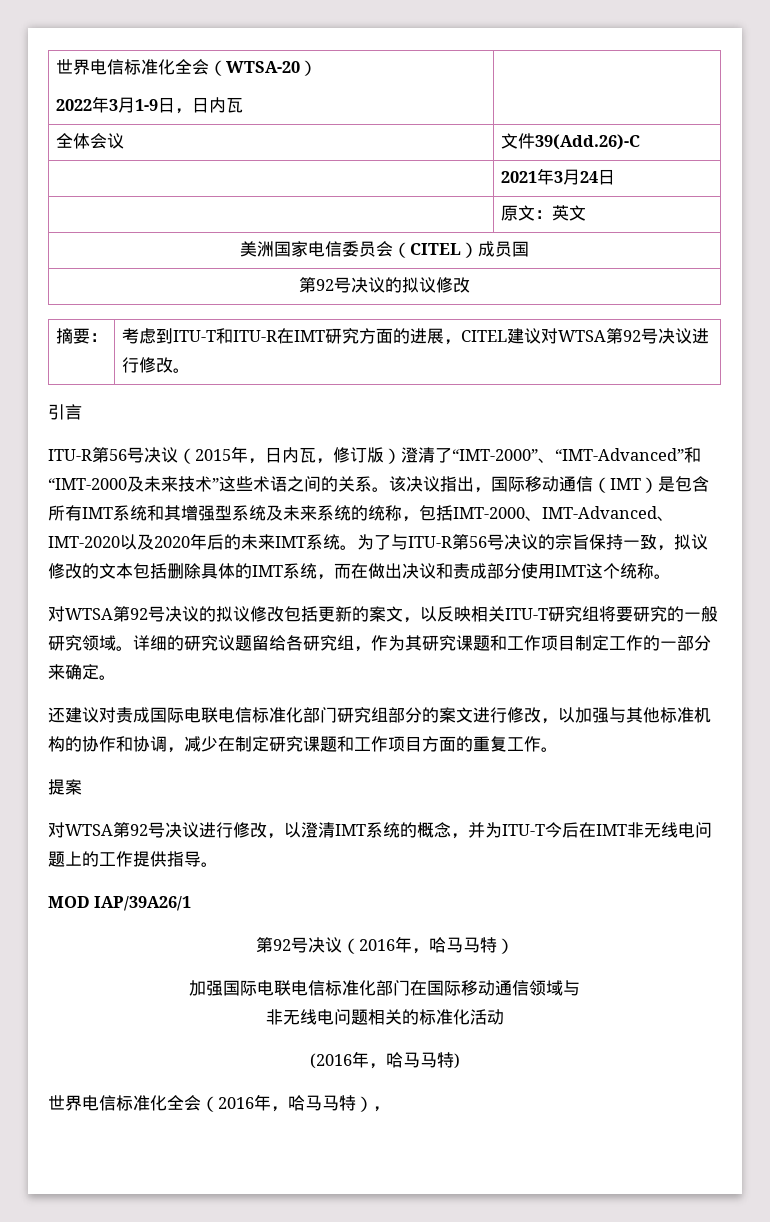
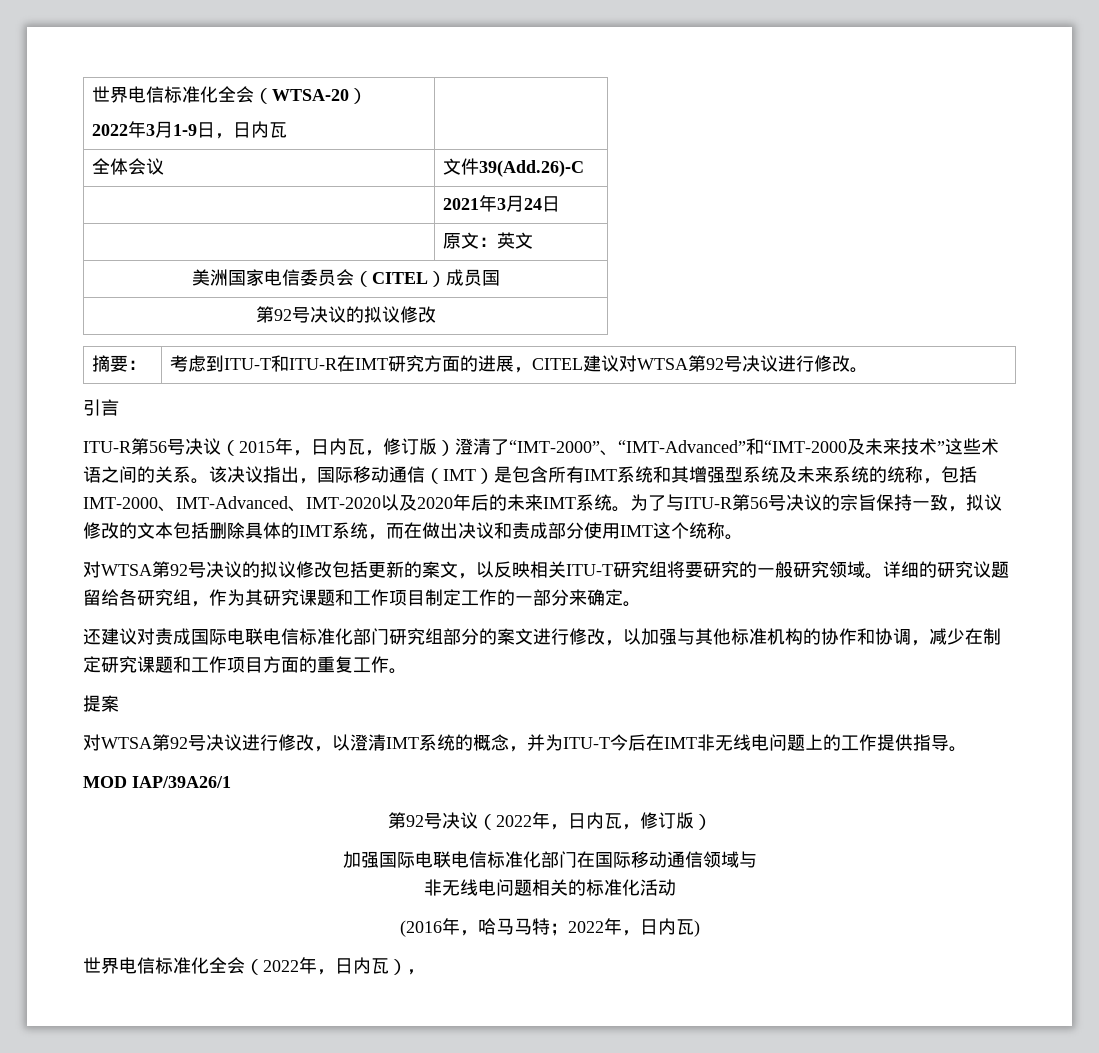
[358,936,497,954] 2016年，哈马马特 -> [495,812,694,830] 2022年，日内瓦，修订版
(454, 1060) none -> [549,918,694,936] ；2022年，日内瓦
[218,1094,356,1112] 2016年，哈马马特 -> [263,957,389,975] 2022年，日内瓦

